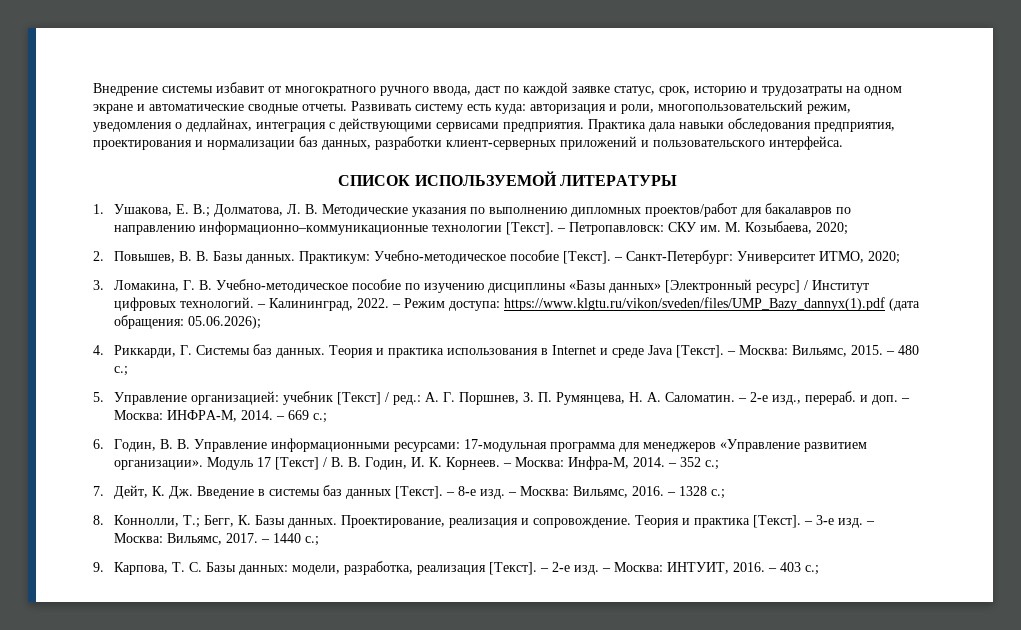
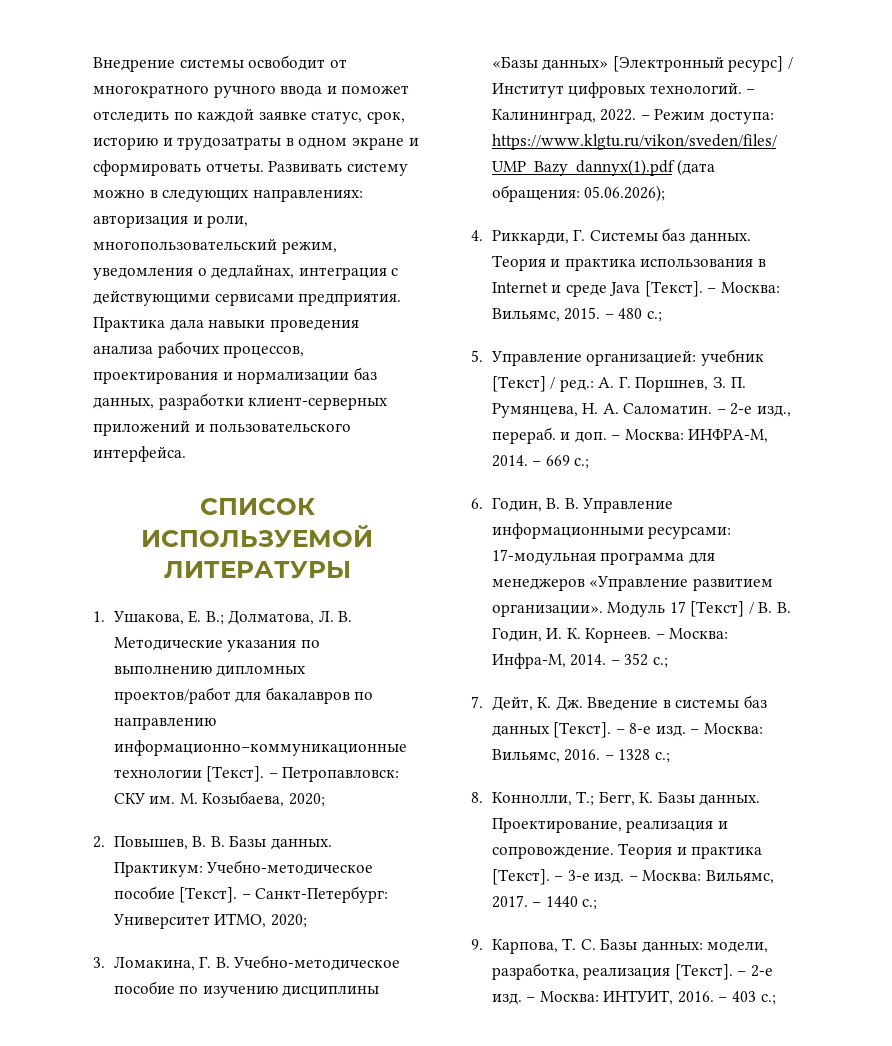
[216,82,264,93] избавит -> [248,55,326,71] освободит
[433,86,500,96] ввода, даст -> [280,85,410,97] [93,111,169,123] ввода и поможет отследить
[846,86,861,93] на -> [285,138,294,146] в
[149,104,298,114] автоматические сводные -> [93,160,201,176] сформировать
[467,104,526,114] есть куда: -> [93,189,363,202] можно в следующих направлениях:
[728,118,895,132] обследования предприятия, -> [269,319,359,332] [93,341,305,358] проведения анализа рабочих процессов,

